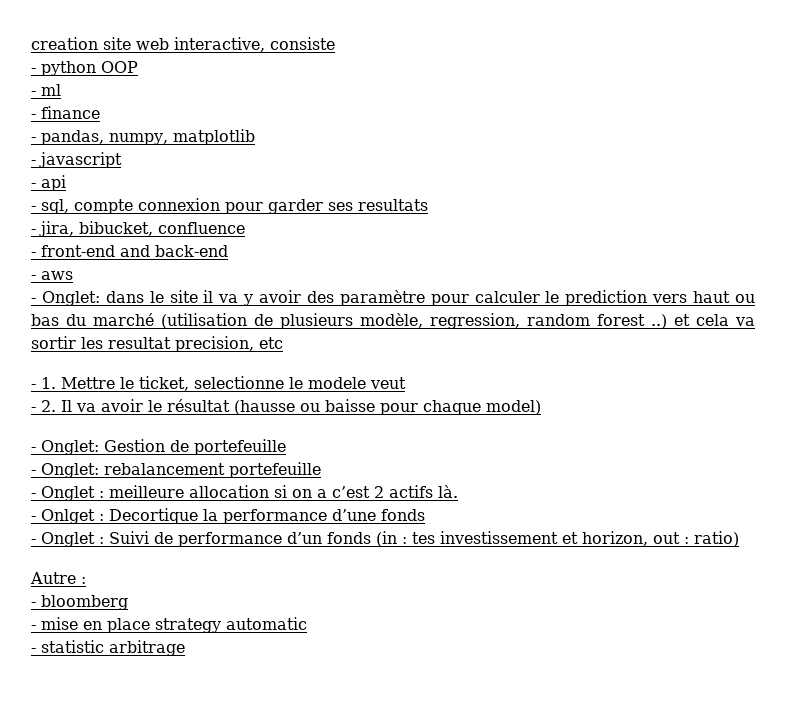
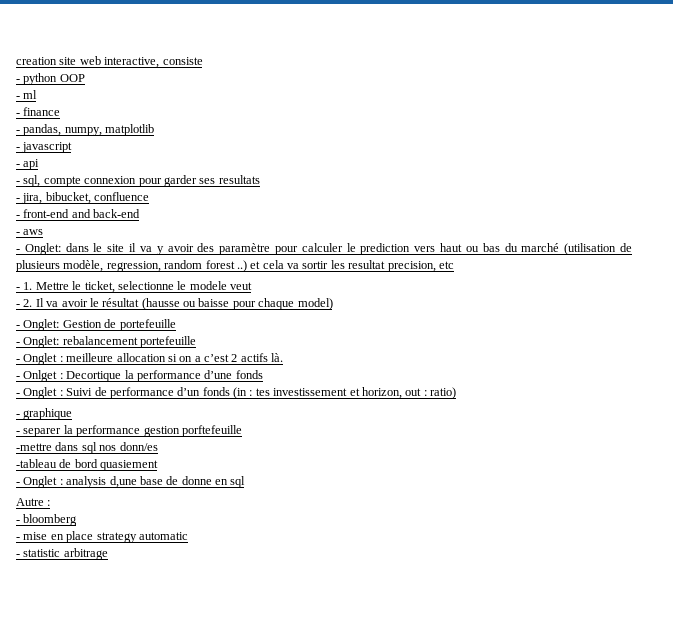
(739, 539) none -> [16,408,73,420] [16,425,242,437] [16,442,158,454] [16,459,159,471] [16,476,246,488] // - graphique // - separer la performance gestion porftefeuille // -mettre dans sql nos donn/es // -tableau de bord quasiement // - Onglet : analysis d,une base de donne en sql

